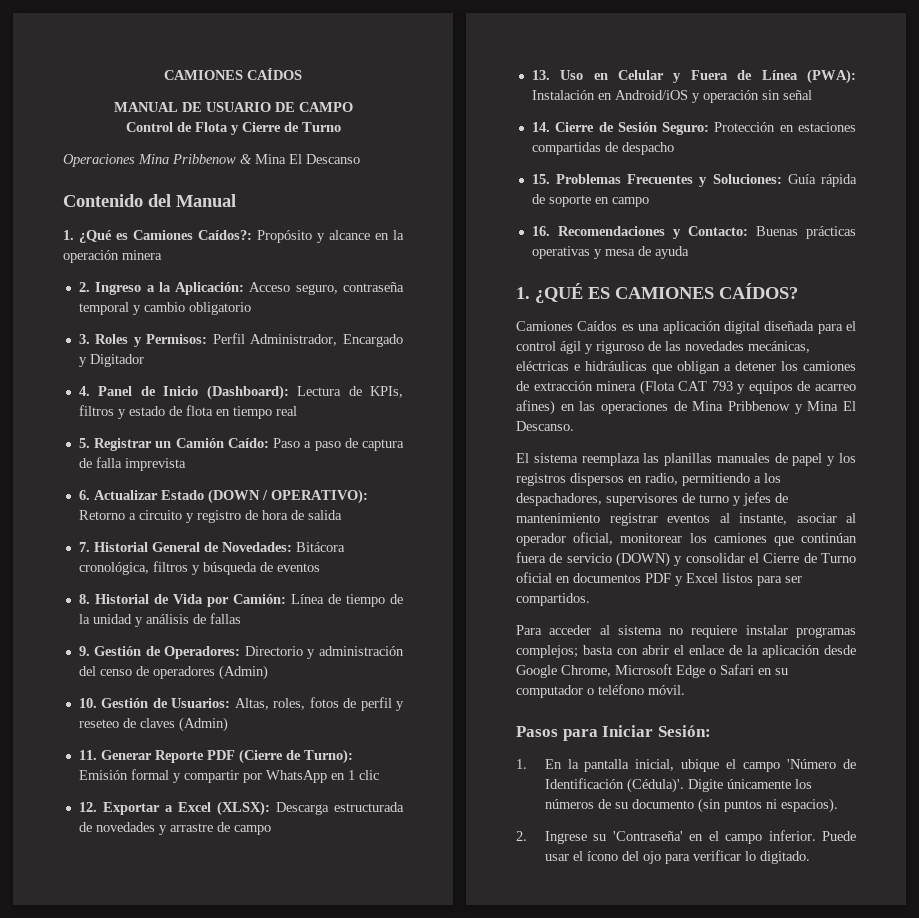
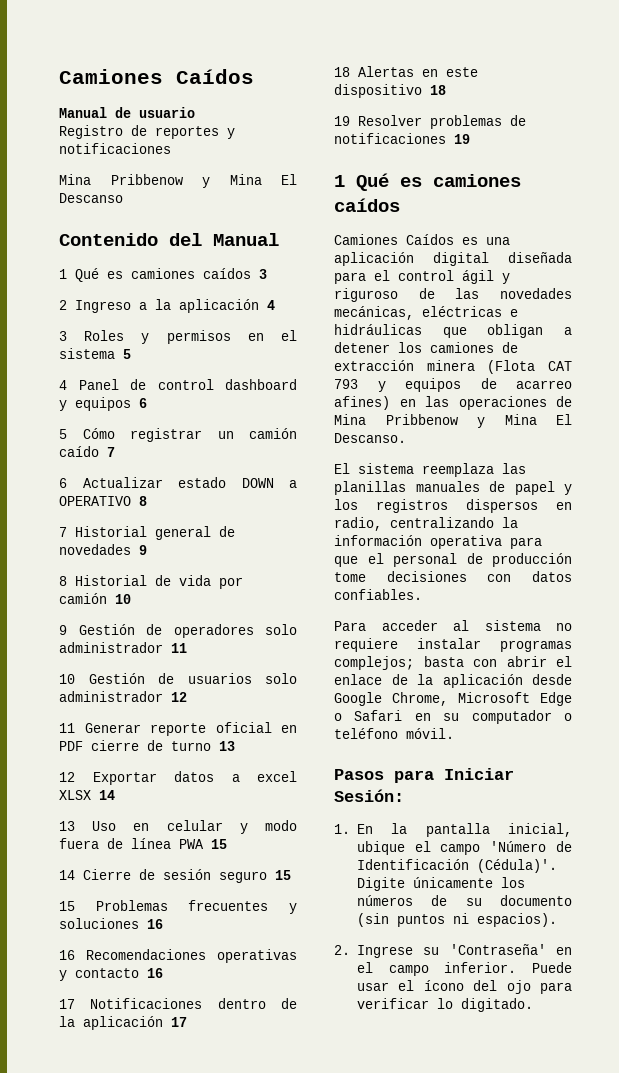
[164,68,302,80] [113,102,353,112] [125,122,341,135] [63,154,252,167] CAMIONES CAÍDOS // MANUAL DE USUARIO DE CAMPO // Control de Flota y Cierre de Turno // Operaciones Mina Pribbenow & -> [59,69,254,84] [59,107,195,118] [59,125,235,139] [59,143,171,154] [59,174,210,188] Camiones Caídos // Manual de usuario // Registro de reportes y notificaciones // Mina Pribbenow y
[63,230,404,243] [63,250,162,263] [78,282,404,295] [78,302,251,315] [78,333,403,347] [78,354,144,367] [78,385,404,400] [78,405,297,419] [78,438,404,451] [78,457,186,471] [78,489,368,504] [78,510,342,523] [78,542,345,552] [78,561,320,575] [78,594,403,607] [78,613,241,627] [78,646,404,659] [78,665,268,680] [78,697,404,711] [78,717,228,732] [78,749,353,764] [78,769,379,783] [78,801,404,816] [78,822,271,835] [531,69,856,84] [531,90,812,103] [531,122,856,135] [531,142,674,155] [531,174,857,187] [531,194,649,207] [531,226,856,239] [531,246,689,259] [516,283,798,303] 1. ¿Qué es Camiones Caídos?: Propósito y alcance en la operación minera // 2. Ingreso a la Aplicación: Acceso seguro, contraseña temporal y cambio obligatorio // 3. Roles y Permisos: Perfil Administrador, Encargado y Digitador // 4. Panel de Inicio (Dashboard): Lectura de KPIs, filtros y estado de flota en tiempo real // 5. Registrar un Camión Caído: Paso a paso de captura de falla imprevista // 6. Actualizar Estado (DOWN / OPERATIVO): Retorno a circuito y registro de hora de salida // 7. Historial General de Novedades: Bitácora cronológica, filtros y búsqueda de eventos // 8. Historial de Vida por Camión: Línea de tiempo de la unidad y análisis de fallas // 9. Gestión de Operadores: Directorio y administración del censo de operadores (Admin) // 10. Gestión de Usuarios: Altas, roles, fotos de perfil y reseteo de claves (Admin) // 11. Generar Reporte PDF (Cierre de Turno): Emisión formal y compartir por WhatsApp en 1 clic // 12. Exportar a Excel (XLSX): Descarga estructurada de novedades y arrastre de campo // 13. Uso en Celular y Fuera de Línea (PWA): Instalación en Android/iOS y operación sin señal // 14. Cierre de Sesión Seguro: Protección en estaciones compartidas de despacho // 15. Problemas Frecuentes y Soluciones: Guía rápida de soporte en campo // 16. Recomendaciones y Contacto: Buenas prácticas operativas y mesa de ayuda // 1. ¿QUÉ ES CAMIONES CAÍDOS? -> [59,268,267,282] [59,299,275,313] [59,330,297,344] [59,348,131,359] [59,379,297,390] [59,397,147,411] [59,428,297,442] [59,446,115,457] [59,477,297,488] [59,496,147,506] [59,526,235,540] [59,544,147,555] [59,575,243,589] [59,593,131,604] [59,624,297,638] [59,642,187,653] [59,673,297,684] [59,691,187,702] [59,722,297,736] [59,740,235,751] [59,771,297,785] [59,790,115,800] [59,820,297,834] [59,838,227,849] [59,869,291,883] [59,900,297,914] [59,918,163,929] [59,949,297,963] [59,968,163,981] [59,998,297,1009] [59,1016,187,1030] [334,66,478,77] [334,84,446,98] [334,115,526,129] [334,133,470,144] [334,173,521,191] [334,198,400,212] 1 Qué es camiones caídos 3 // 2 Ingreso a la aplicación 4 // 3 Roles y permisos en el sistema 5 // 4 Panel de control dashboard y equipos 6 // 5 Cómo registrar un camión caído 7 // 6 Actualizar estado DOWN a OPERATIVO 8 // 7 Historial general de novedades 9 // 8 Historial de vida por camión 10 // 9 Gestión de operadores solo administrador 11 // 10 Gestión de usuarios solo administrador 12 // 11 Generar reporte oficial en PDF cierre de turno 13 // 12 Exportar datos a excel XLSX 14 // 13 Uso en celular y modo fuera de línea PWA 15 // 14 Cierre de sesión seguro 15 // 15 Problemas frecuentes y soluciones 16 // 16 Recomendaciones operativas y contacto 16 // 17 Notificaciones dentro de la aplicación 17 // 18 Alertas en este dispositivo 18 // 19 Resolver problemas de notificaciones 19 // 1 Qué es camiones caídos
[682,473,781,486] [516,492,788,506] [516,513,856,526] [516,532,857,546] [516,552,856,567] [516,572,802,586] [516,593,590,606] permitiendo a los despachadores, supervisores de turno y jefes de mantenimiento registrar eventos al instante, asociar al operador oficial, monitorear los camiones que continúan fuera de servicio (DOWN) y consolidar el Cierre de Turno oficial en documentos PDF y Excel listos para ser compartidos. -> [390,517,518,528] [334,535,542,549] [334,553,572,567] [334,571,572,582] [334,589,422,600] centralizando la información operativa para que el personal de producción tome decisiones con datos confiables.

